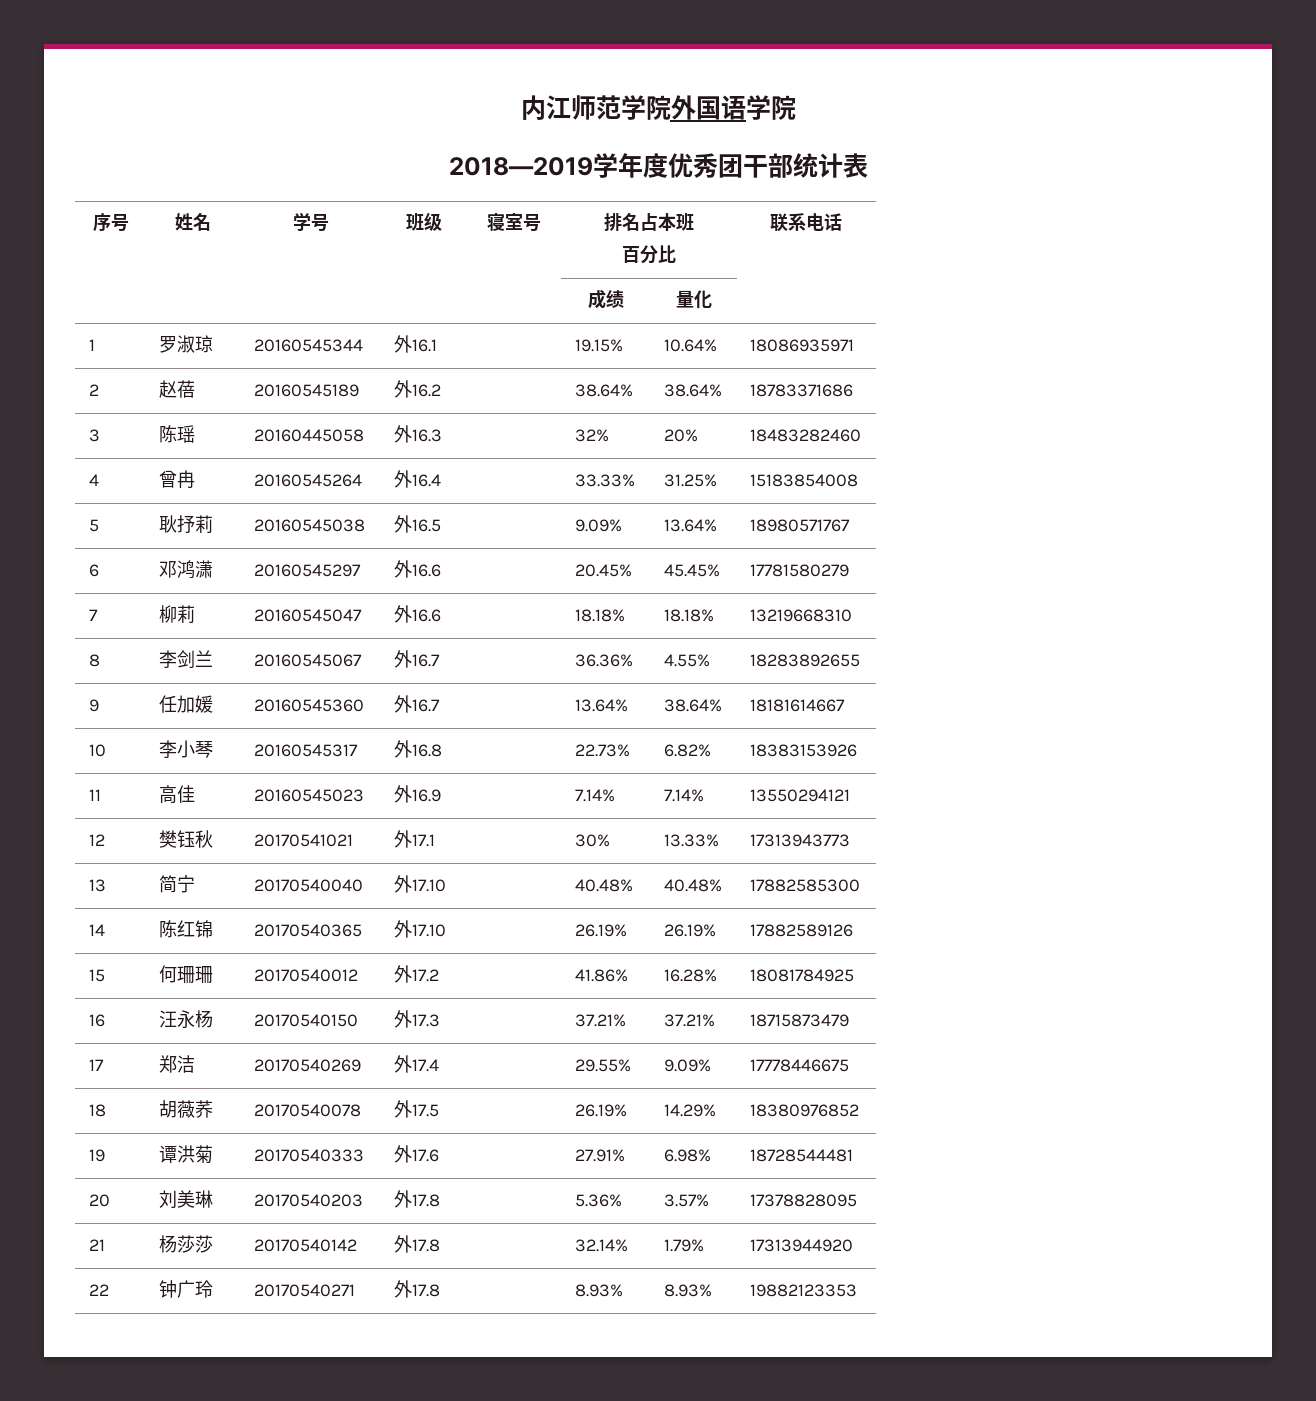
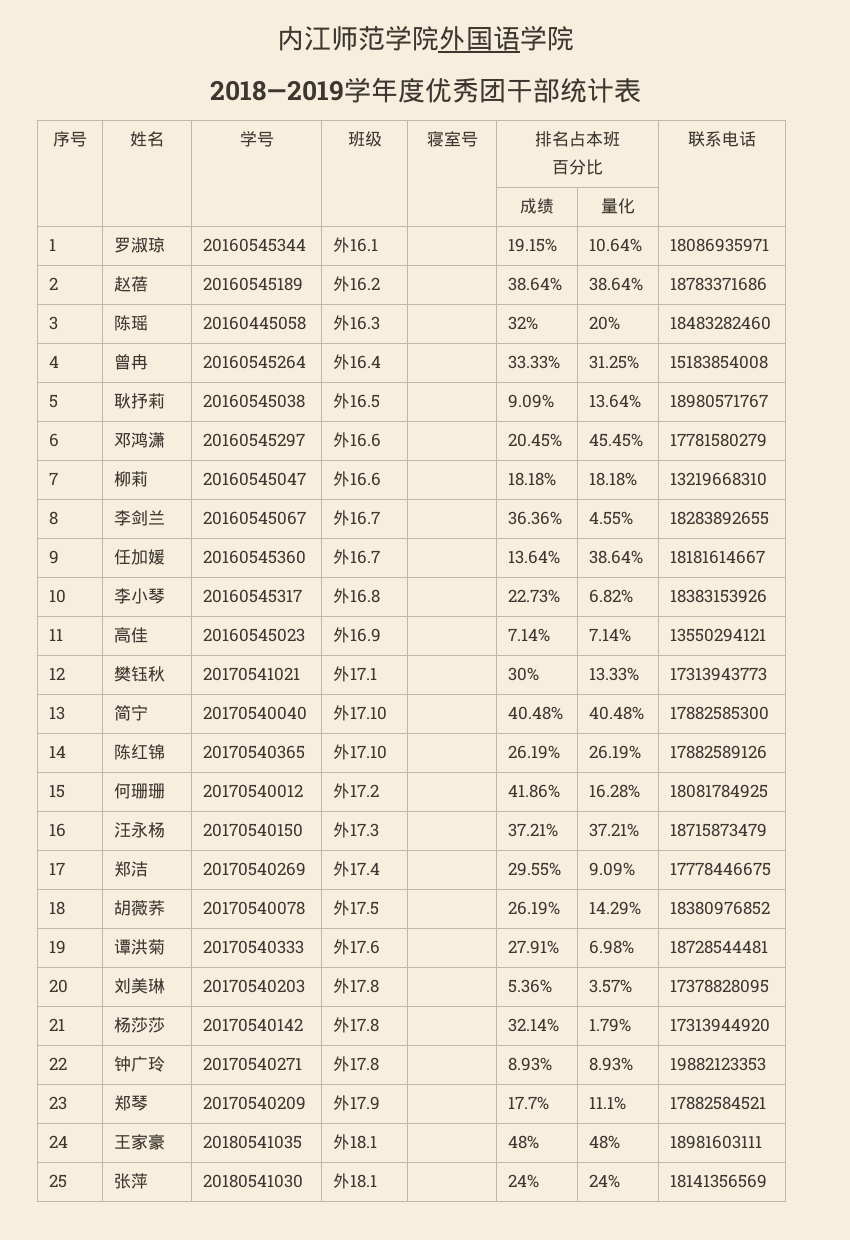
(857, 1290) none -> [49,1096,68,1110] [114,1095,149,1111] [203,1096,307,1110] [333,1095,381,1111] [508,1096,550,1110] [589,1096,627,1110] [670,1096,767,1110] [49,1135,69,1148] [114,1134,166,1150] [203,1135,303,1149] [333,1134,378,1150] [508,1135,540,1149] [589,1135,621,1149] [670,1135,763,1149] [49,1174,68,1188] [114,1173,149,1189] [203,1174,304,1188] [333,1173,378,1189] [508,1174,540,1188] [589,1174,621,1188] [670,1174,768,1188] // 23 | 郑琴 | 20170540209 | 外17.9 | | 17.7% | 11.1% | 17882584521 // 24 | 王家豪 | 20180541035 | 外18.1 | | 48% | 48% | 18981603111 // 25 | 张萍 | 20180541030 | 外18.1 | | 24% | 24% | 18141356569

